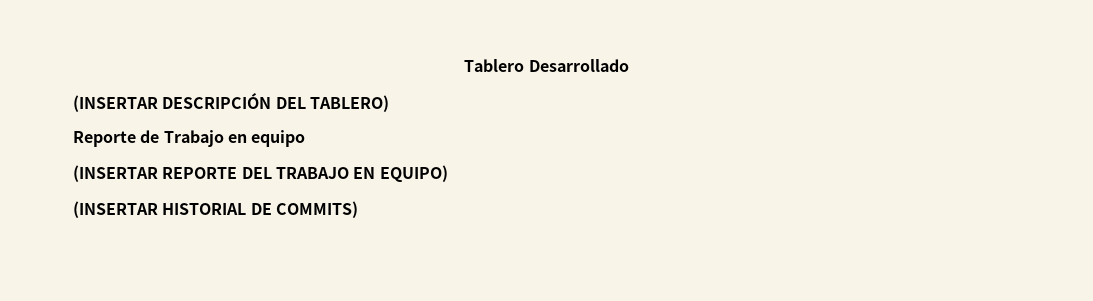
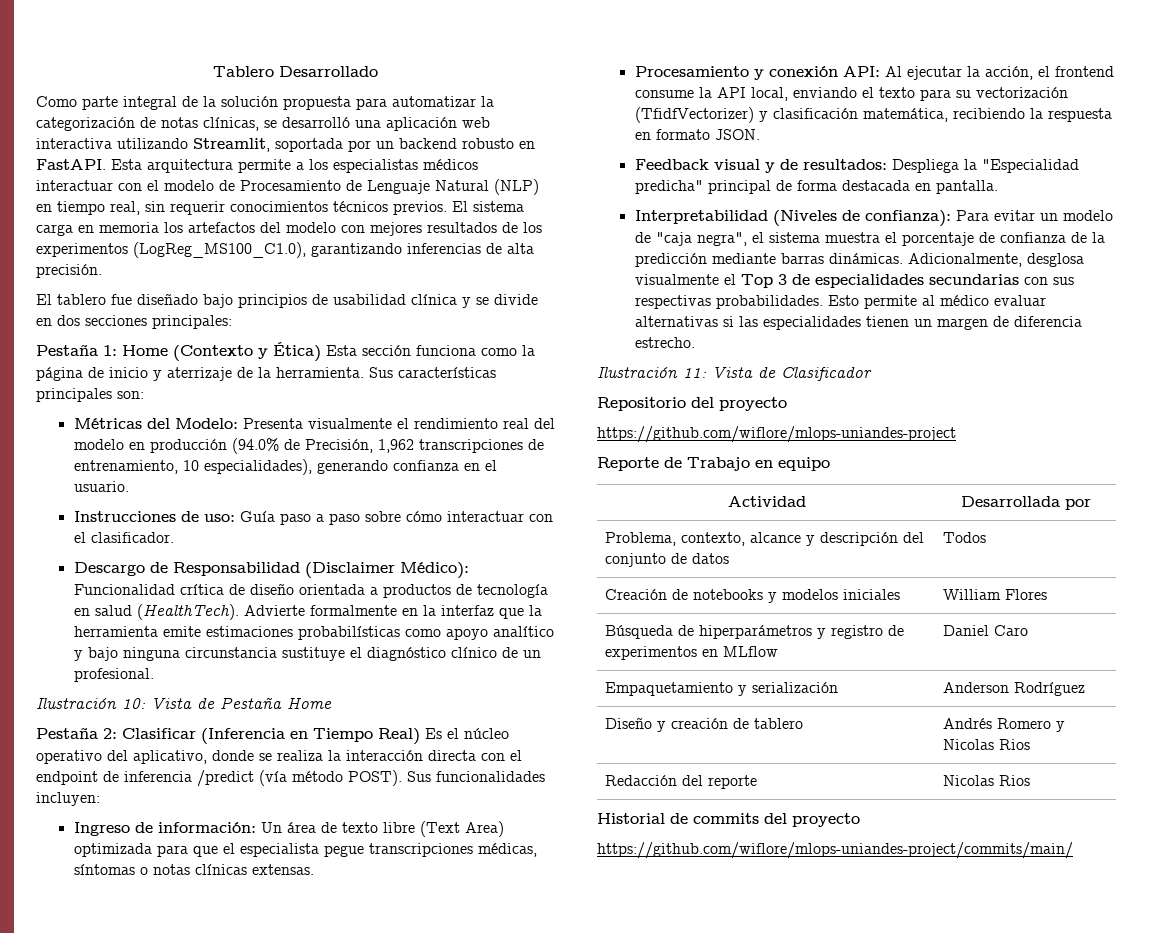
[73,92,389,112] (INSERTAR DESCRIPCIÓN DEL TABLERO) -> [36,96,494,110] [36,117,490,131] [36,138,535,152] [36,159,478,173] [36,179,539,195] [36,201,524,215] [36,222,542,236] [36,242,534,258] [36,264,102,278] [36,293,538,308] [36,315,232,329] [36,342,535,362] [36,367,496,381] [36,388,144,402] [73,418,555,429] [73,438,544,454] [73,459,497,475] [73,481,129,492] [73,511,553,525] [73,532,174,543] [73,562,469,579] [73,583,548,598] [73,604,542,620] [73,626,554,640] [73,647,541,661] [73,668,154,682] [36,697,332,709] [36,727,509,745] [36,750,522,764] [36,770,545,787] [36,792,100,806] [73,821,504,837] [73,843,537,857] [73,864,314,875] [634,66,1114,80] [634,87,1068,101] [634,107,1112,123] [634,129,760,140] [634,159,1079,173] [634,180,998,194] [634,210,1113,227] [634,232,1105,246] [634,253,1084,267] [634,274,1074,288] [634,295,1046,309] [634,316,1082,330] [634,337,695,348] [597,366,872,381] [597,397,787,411] [597,426,956,443] Como parte integral de la solución propuesta para automatizar la categorización de notas clínicas, se desarrolló una aplicación web interactiva utilizando Streamlit, soportada por un backend robusto en FastAPI. Esta arquitectura permite a los especialistas médicos interactuar con el modelo de Procesamiento de Lenguaje Natural (NLP) en tiempo real, sin requerir conocimientos técnicos previos. El sistema carga en memoria los artefactos del modelo con mejores resultados de los experimentos (LogReg_MS100_C1.0), garantizando inferencias de alta precisión. // El tablero fue diseñado bajo principios de usabilidad clínica y se divide en dos secciones principales: // Pestaña 1: Home (Contexto y Ética) Esta sección funciona como la página de inicio y aterrizaje de la herramienta. Sus características principales son: // Métricas del Modelo: Presenta visualmente el rendimiento real del modelo en producción (94.0% de Precisión, 1,962 transcripciones de entrenamiento, 10 especialidades), generando confianza en el usuario. // Instrucciones de uso: Guía paso a paso sobre cómo interactuar con el clasificador. // Descargo de Responsabilidad (Disclaimer Médico): Funcionalidad crítica de diseño orientada a productos de tecnología en salud (HealthTech). Advierte formalmente en la interfaz que la herramienta emite estimaciones probabilísticas como apoyo analítico y bajo ninguna circunstancia sustituye el diagnóstico clínico de un profesional. // Ilustración 10: Vista de Pestaña Home // Pestaña 2: Clasificar (Inferencia en Tiempo Real) Es el núcleo operativo del aplicativo, donde se realiza la interacción directa con el endpoint de inferencia /predict (vía método POST). Sus funcionalidades incluyen: // Ingreso de información: Un área de texto libre (Text Area) optimizada para que el especialista pegue transcripciones médicas, síntomas o notas clínicas extensas. // Procesamiento y conexión API: Al ejecutar la acción, el frontend consume la API local, enviando el texto para su vectorización (TfidfVectorizer) y clasificación matemática, recibiendo la respuesta en formato JSON. // Feedback visual y de resultados: Despliega la "Especialidad predicha" principal de forma destacada en pantalla. // Interpretabilidad (Niveles de confianza): Para evitar un modelo de "caja negra", el sistema muestra el porcentaje de confianza de la predicción mediante barras dinámicas. Adicionalmente, desglosa visualmente el Top 3 de especialidades secundarias con sus respectivas probabilidades. Esto permite al médico evaluar alternativas si las especialidades tienen un margen de diferencia estrecho. // Ilustración 11: Vista de Clasificador // Repositorio del proyecto // https://github.com/wiflore/mlops-uniandes-project
[73,165,448,182] [73,201,358,218] // (INSERTAR REPORTE DEL TRABAJO EN EQUIPO) // (INSERTAR HISTORIAL DE COMMITS) -> [727,496,806,507] [960,496,1091,510] [604,532,924,546] [604,553,729,567] [942,532,986,543] [604,589,900,603] [942,589,1047,600] [604,625,904,639] [604,646,778,660] [942,625,1028,636] [604,682,838,696] [942,682,1085,696] [604,717,803,732] [942,718,1065,732] [942,739,1030,750] [604,775,757,789] [942,775,1030,786] [597,813,860,827] [597,842,1073,859] // Actividad | Desarrollada por // Problema, contexto, alcance y descripción del conjunto de datos | Todos // Creación de notebooks y modelos iniciales | William Flores // Búsqueda de hiperparámetros y registro de experimentos en MLflow | Daniel Caro // Empaquetamiento y serialización | Anderson Rodríguez // Diseño y creación de tablero | Andrés Romero y Nicolas Rios // Redacción del reporte | Nicolas Rios // Historial de commits del proyecto // https://github.com/wiflore/mlops-uniandes-project/commits/main/

